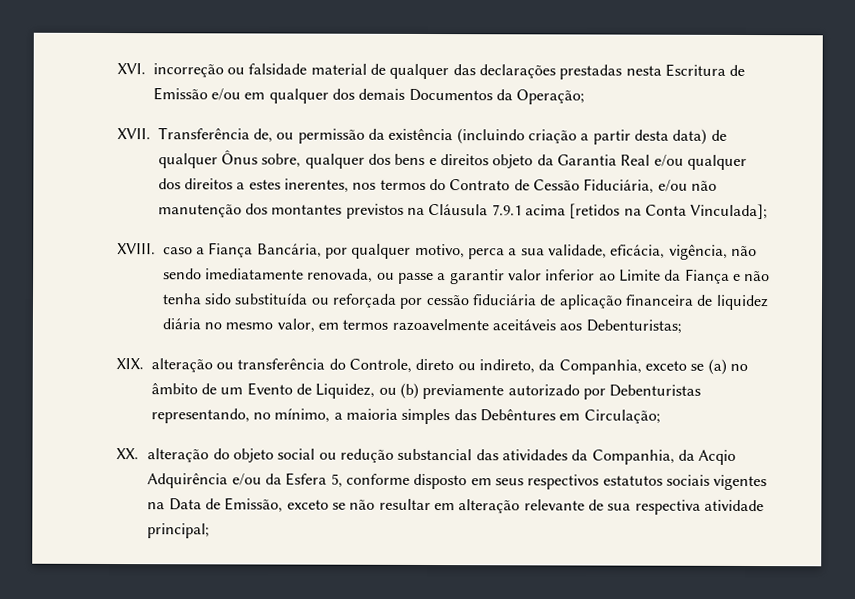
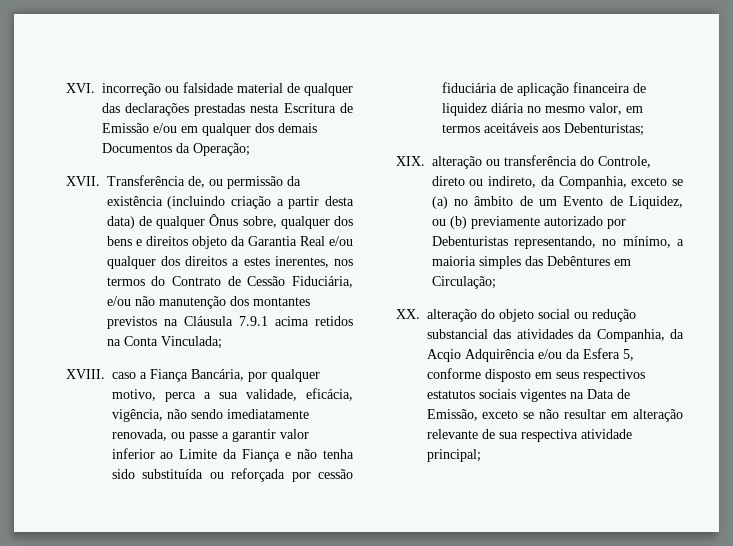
[569,203,621,219] [retidos -> [315,316,353,326] retidos
[690,203,769,220] Vinculada]; -> [160,336,222,349] Vinculada;
[391,318,489,332] razoavelmente -> (480, 128) none

